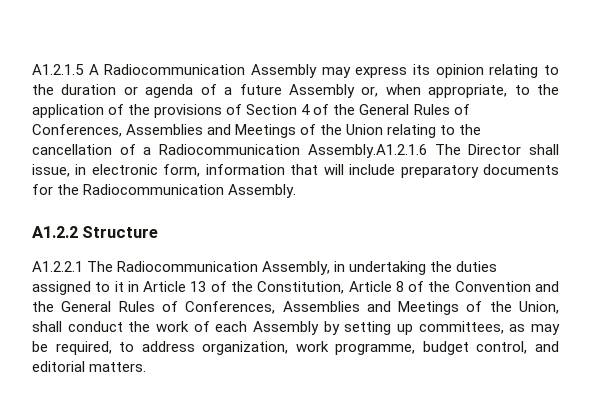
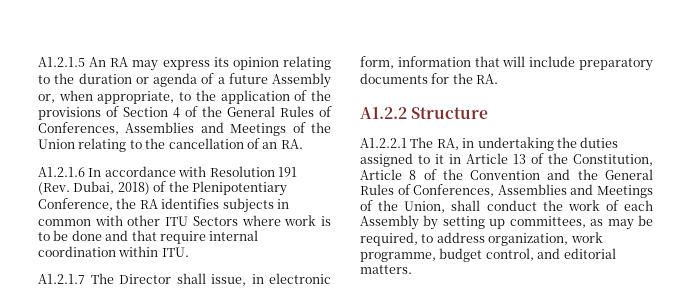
[88,64,317,78] A Radiocommunication Assembly -> [89,57,129,67] An RA
[143,144,427,158] a Radiocommunication Assembly.A1.2.1.6 -> [262,139,303,149] [38,166,297,177] [38,181,287,196] [38,198,289,213] [38,215,332,226] [38,230,259,244] [38,246,189,257] [38,274,85,284] an RA. // А1.2.1.6 In accordance with Resolution 191 (Rev. Dubai, 2018) of the Plenipotentiary Conference, the RA identifies subjects in common with other ITU Sectors where work is to be done and that require internal coordination within ITU. // A1.2.1.7
[83,184,297,198] Radiocommunication Assembly. -> [476,74,499,84] RA.
[117,261,331,275] Radiocommunication Assembly, -> [436,138,459,150] RA,

